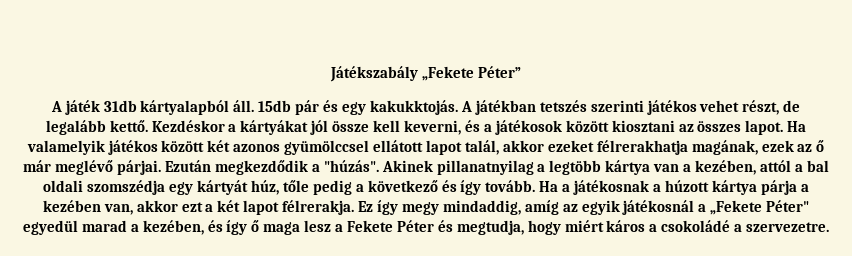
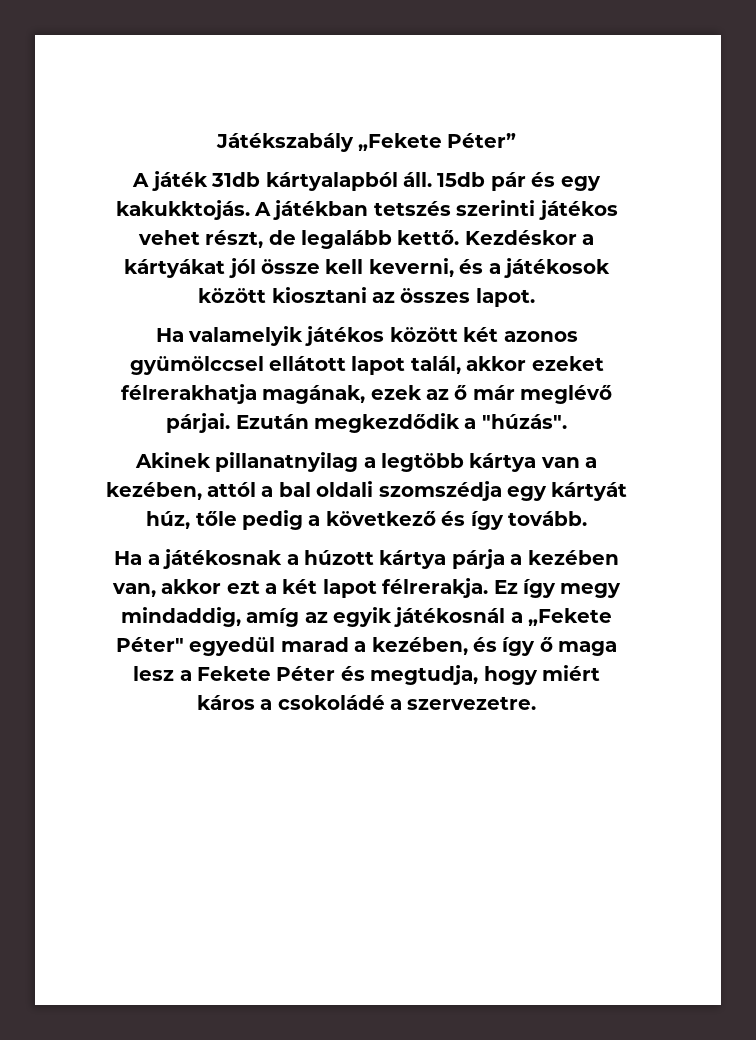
(784, 127) none -> (535, 297) //
(379, 166) none -> (567, 421) //
(536, 186) none -> (587, 518) //

